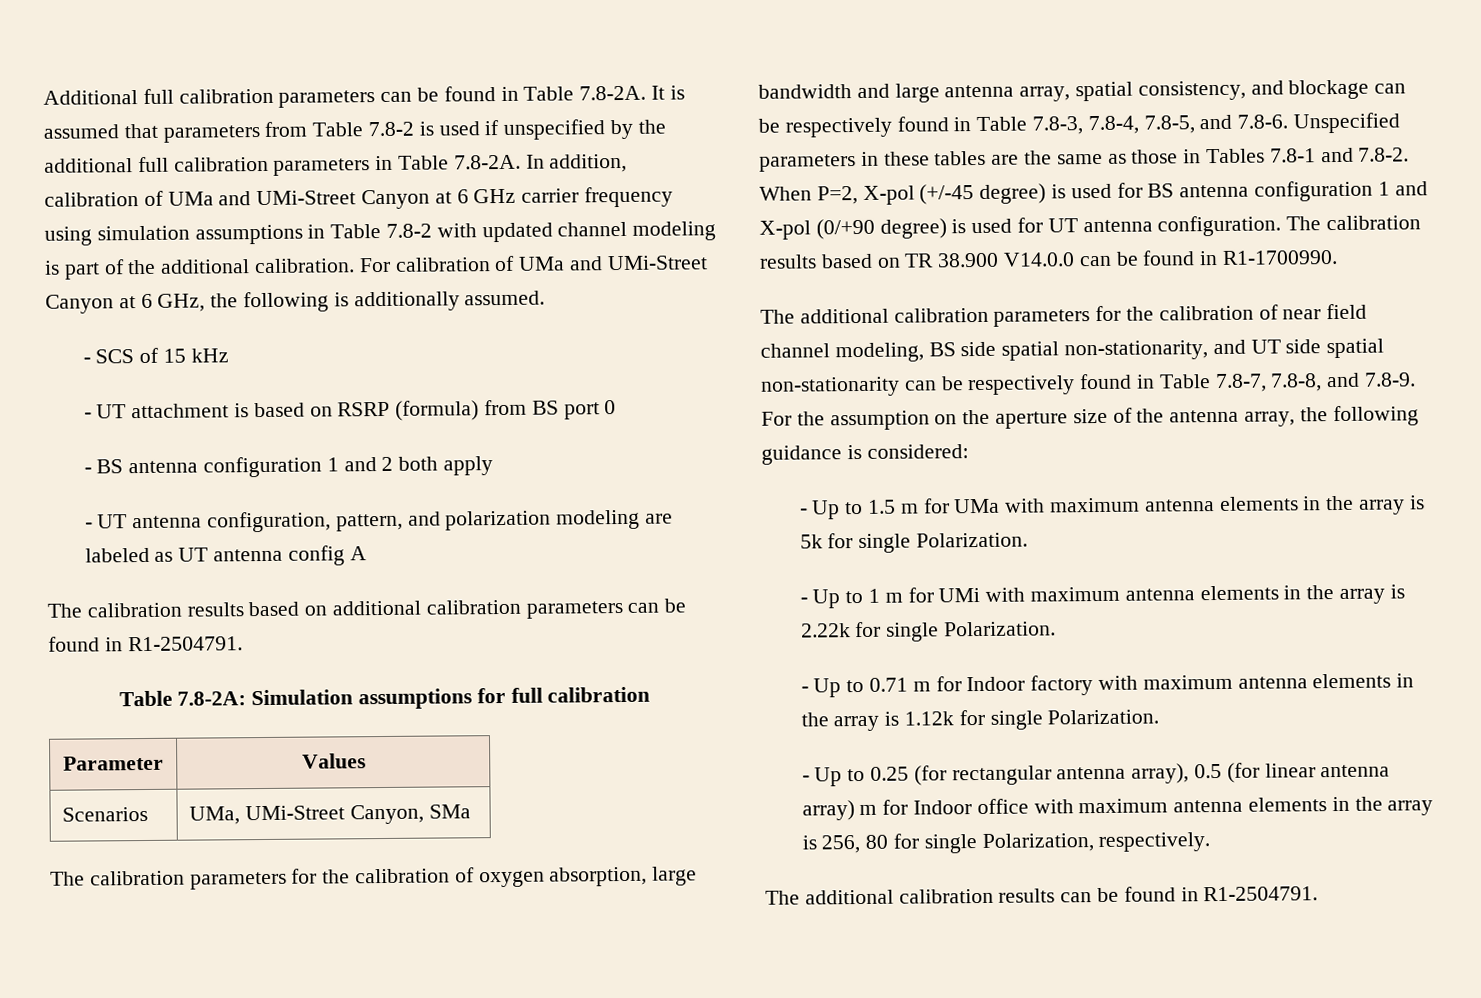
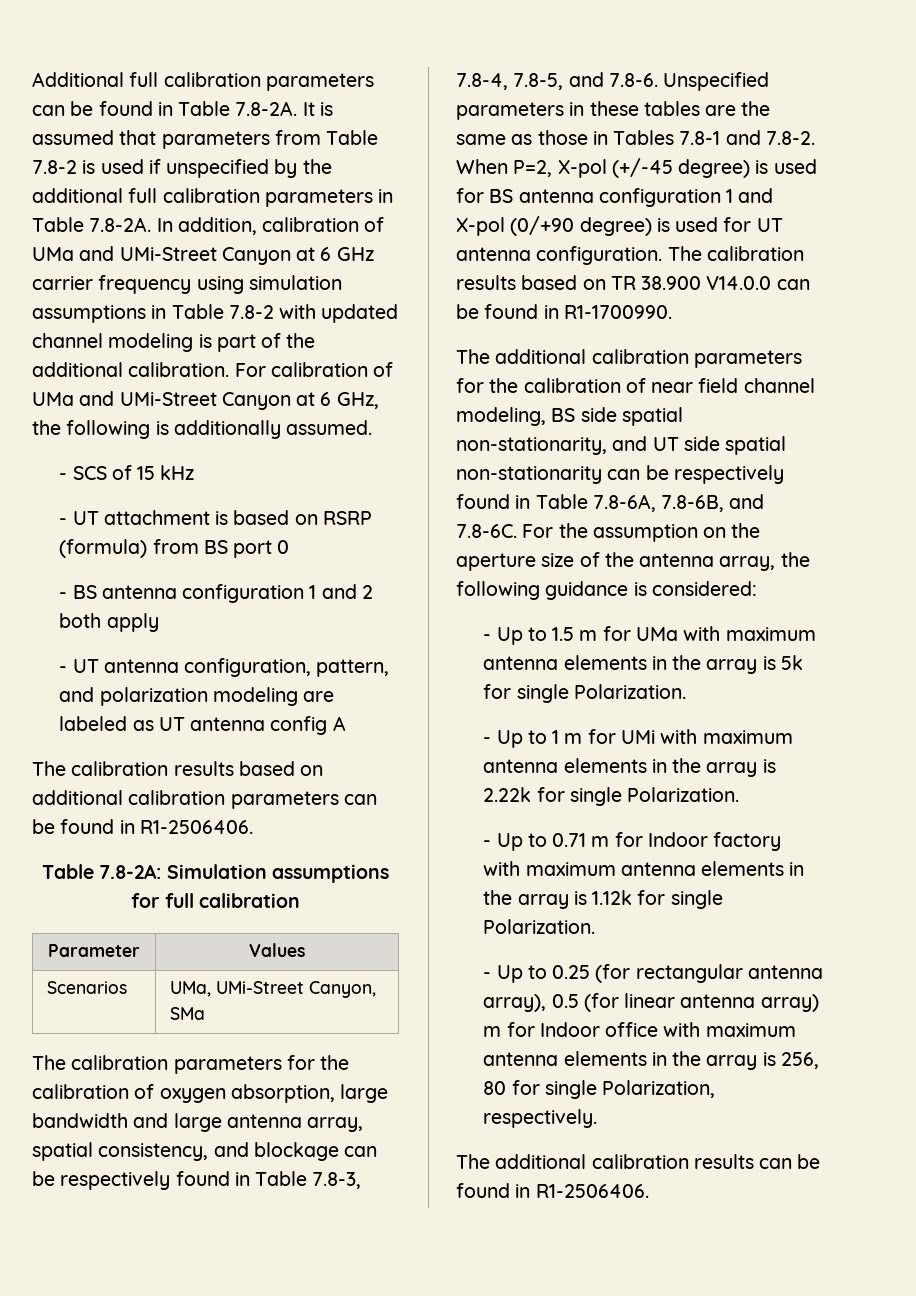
[127,636,243,652] R1-2504791. -> [139,820,253,834] R1-2506406.
[1214,372,1417,393] 7.8-7, 7.8-8, and 7.8-9. -> [592,494,765,512] [456,524,517,538] 7.8-6A, 7.8-6B, and 7.8-6C.
[1203,886,1319,902] R1-2504791. -> [535,1184,649,1198] R1-2506406.

